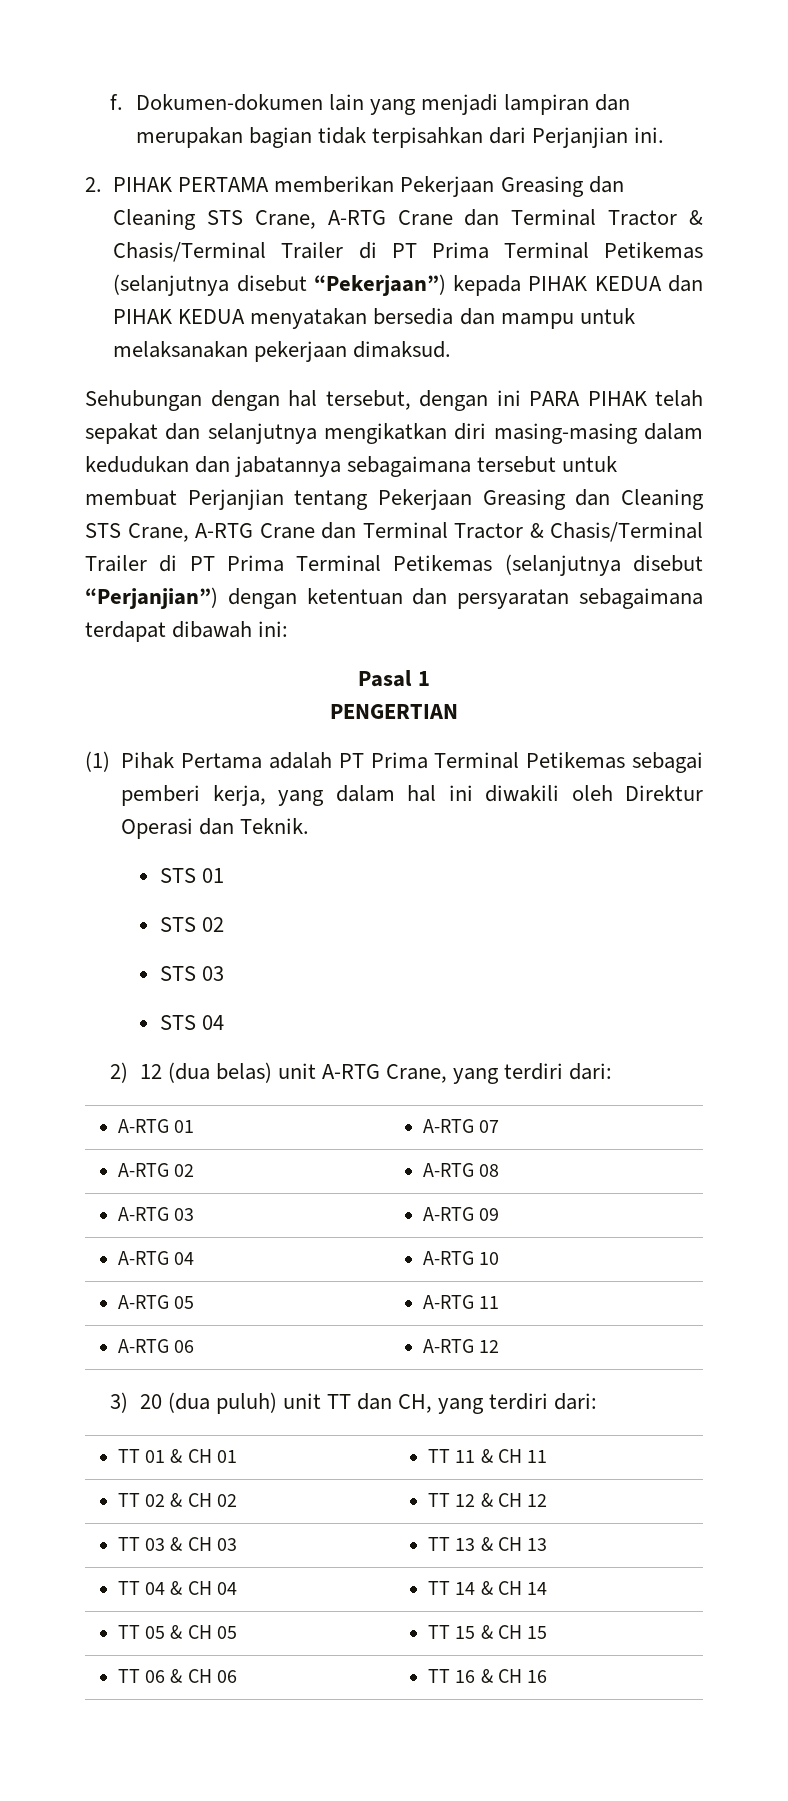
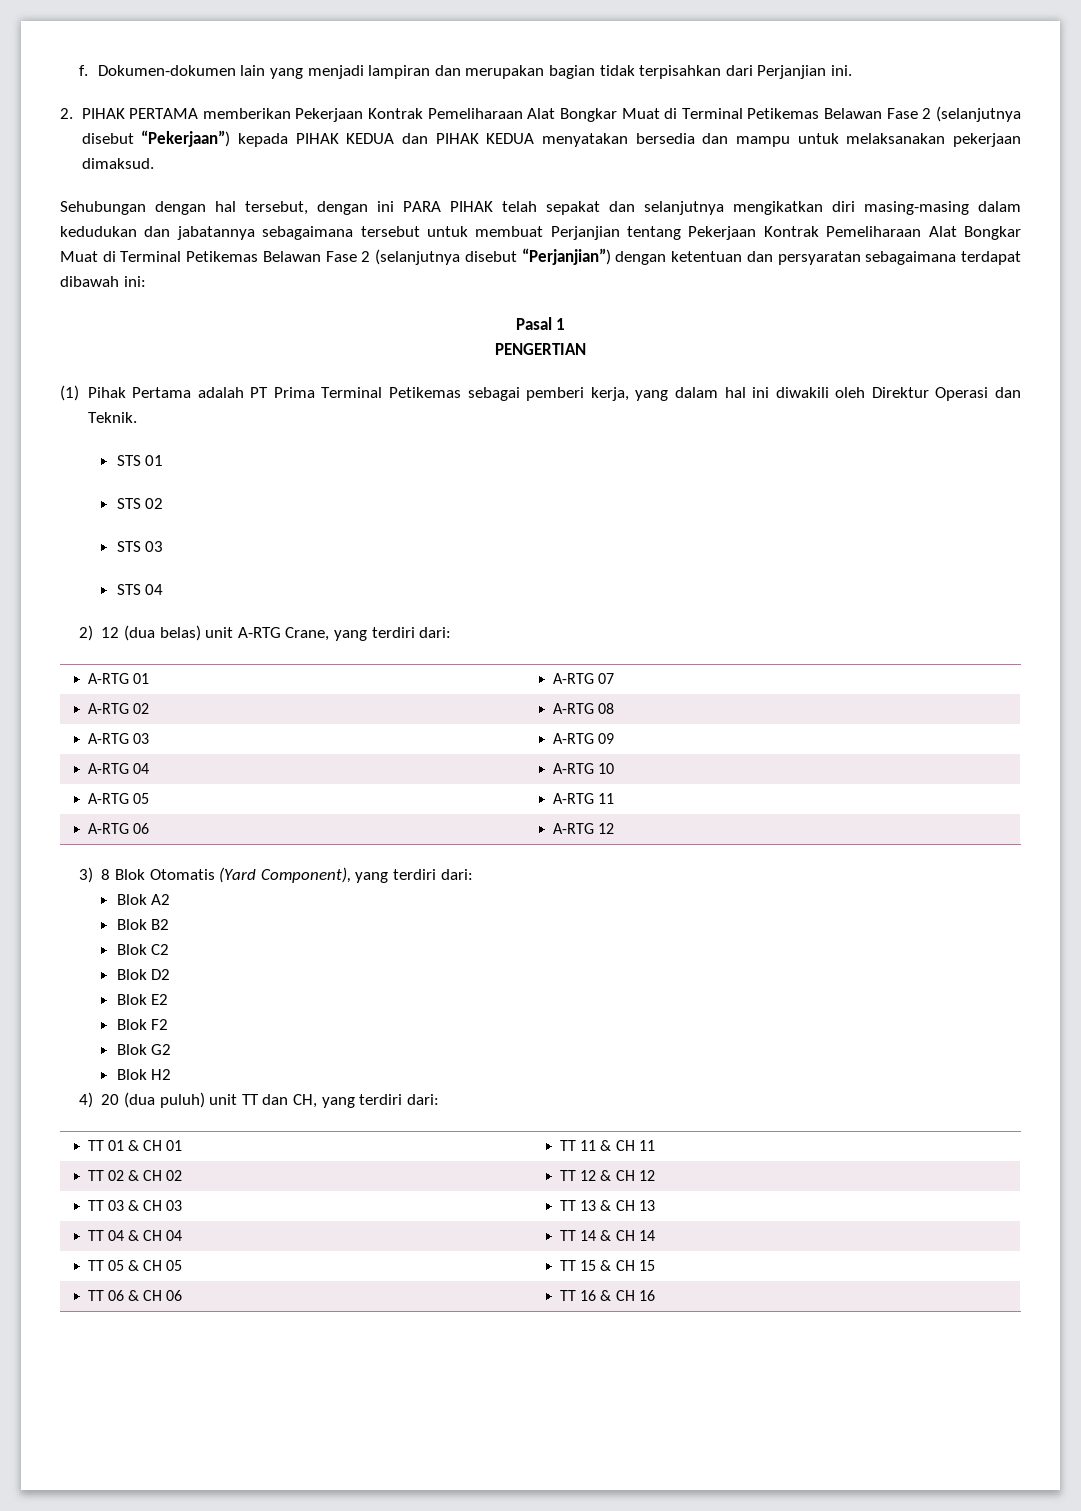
[500,176,624,197] [113,209,703,230] [113,242,703,262] Greasing dan Cleaning STS Crane, A-RTG Crane dan Terminal Tractor & Chasis/Terminal Trailer di PT Prima Terminal Petikemas -> [368,108,932,122] Kontrak Pemeliharaan Alat Bongkar Muat di Terminal Petikemas Belawan Fase 2
[482,489,704,510] [85,522,703,542] [85,555,493,572] Greasing dan Cleaning STS Crane, A-RTG Crane dan Terminal Tractor & Chasis/Terminal Trailer di PT Prima Terminal Petikemas -> [763,226,1021,240] [60,251,371,262] Kontrak Pemeliharaan Alat Bongkar Muat di Terminal Petikemas Belawan Fase 2
(129, 1402) none -> [101,867,473,883] [116,894,171,905] [116,919,170,930] [116,944,170,955] [116,969,171,980] [116,994,169,1005] [116,1019,169,1030] [116,1044,172,1055] [116,1069,172,1080] [78,1092,93,1108] 8 Blok Otomatis (Yard Component), yang terdiri dari: // Blok A2 // Blok B2 // Blok C2 // Blok D2 // Blok E2 // Blok F2 // Blok G2 // Blok H2 // 4)

